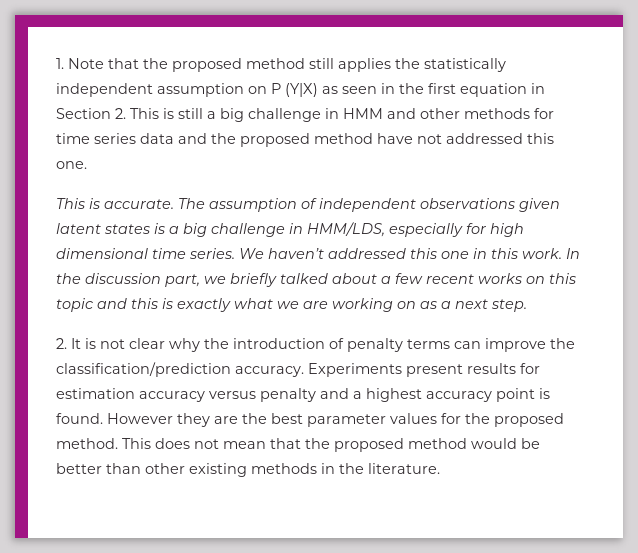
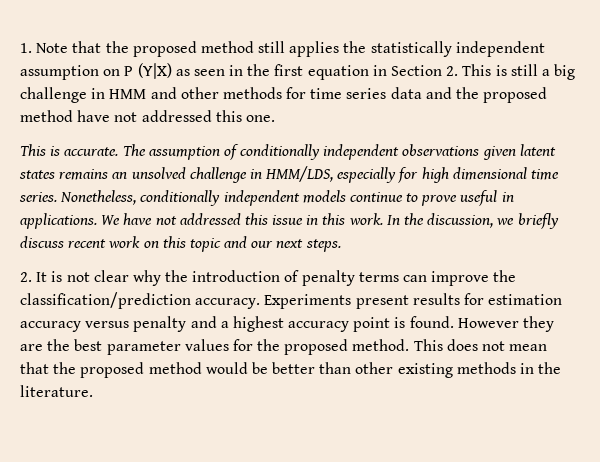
(317, 203) none -> [240,144,321,160] conditionally
[154,223,207,237] is a big -> [59,167,186,180] remains an unsolved
[239,248,469,259] We haven’t addressed this one -> [60,190,514,206] [20,213,304,229] Nonetheless, conditionally independent models continue to prove useful in applications. We have not addressed this issue
[85,273,576,287] [56,298,527,312] discussion part, we briefly talked about a few recent works on this topic and this is exactly what we are working on as a next step. -> [427,213,559,229] [20,236,341,252] discussion, we briefly discuss recent work on this topic and our next steps.

